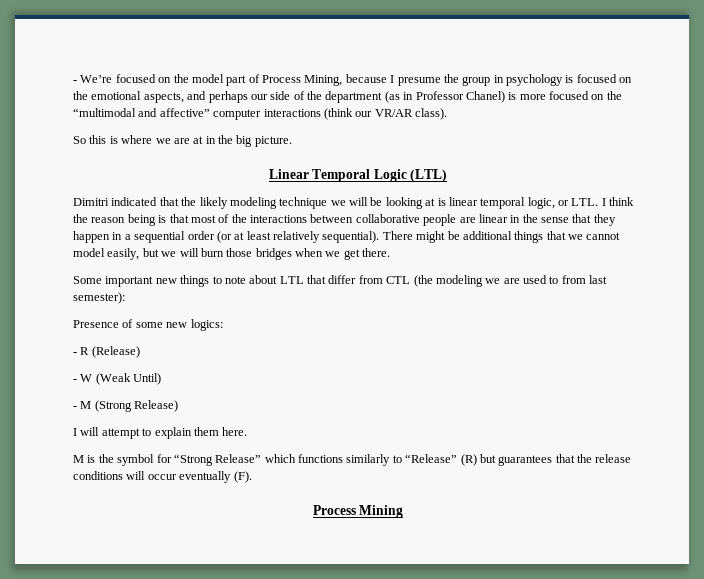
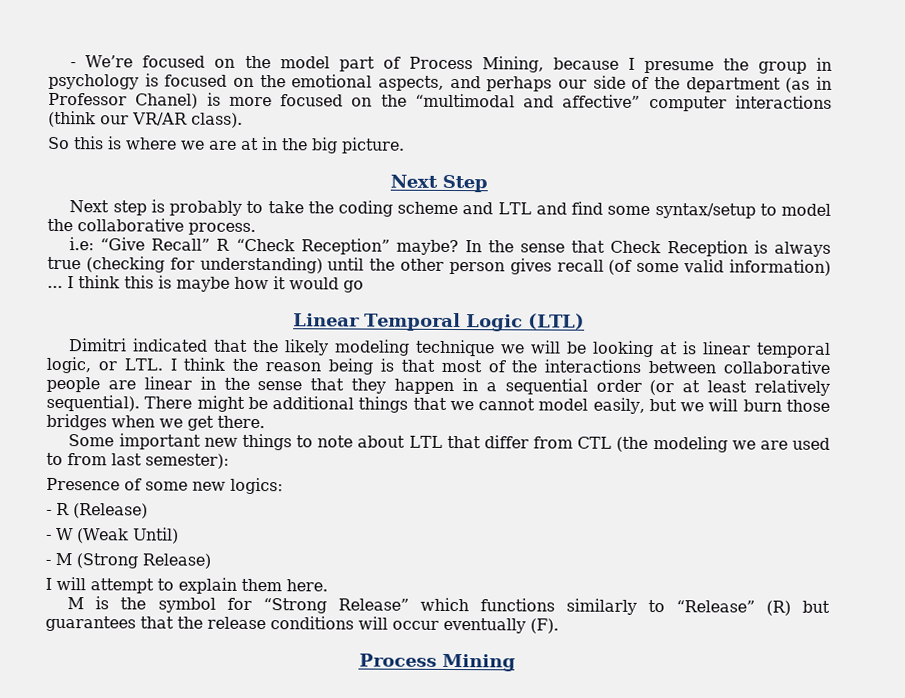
(292, 141) none -> [390,174,488,193] [69,199,832,219] [47,218,256,236] [69,237,831,257] [47,256,831,276] [47,275,364,293] // Next Step // Next step is probably to take the coding scheme and LTL and find some syntax/setup to model the collaborative process. // i.e: “Give Recall” R “Check Reception” maybe? In the sense that Check Reception is always true (checking for understanding) until the other person gives recall (of some valid information) ... I think this is maybe how it would go

